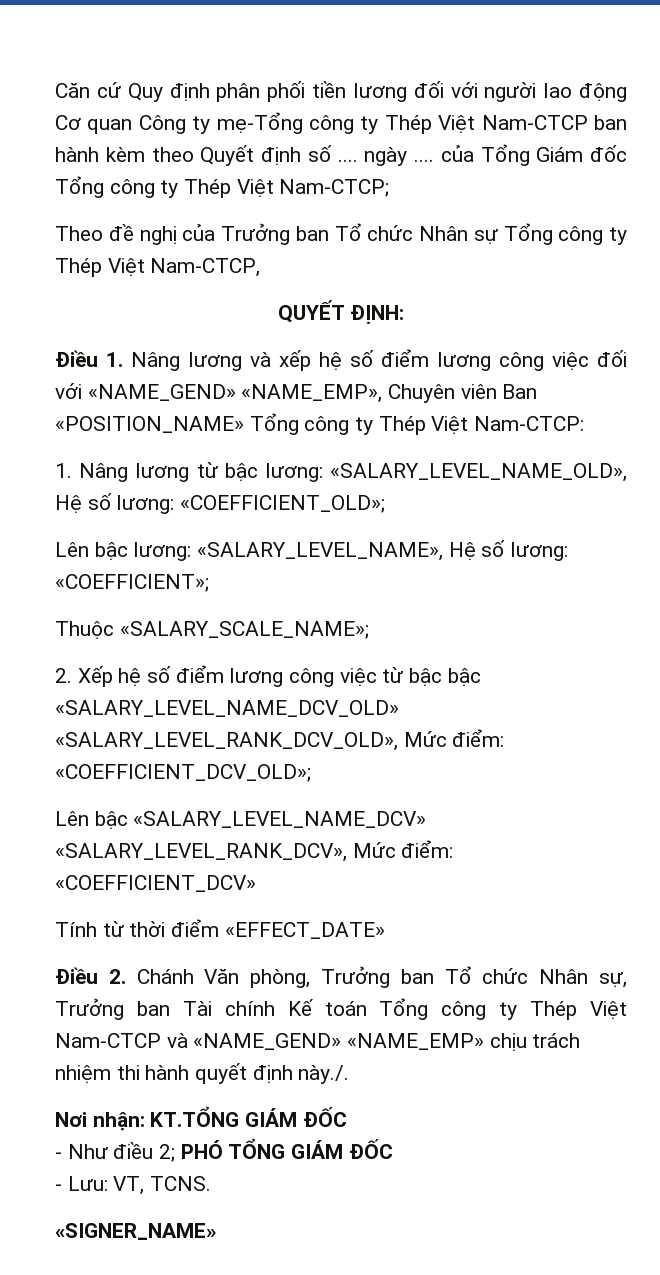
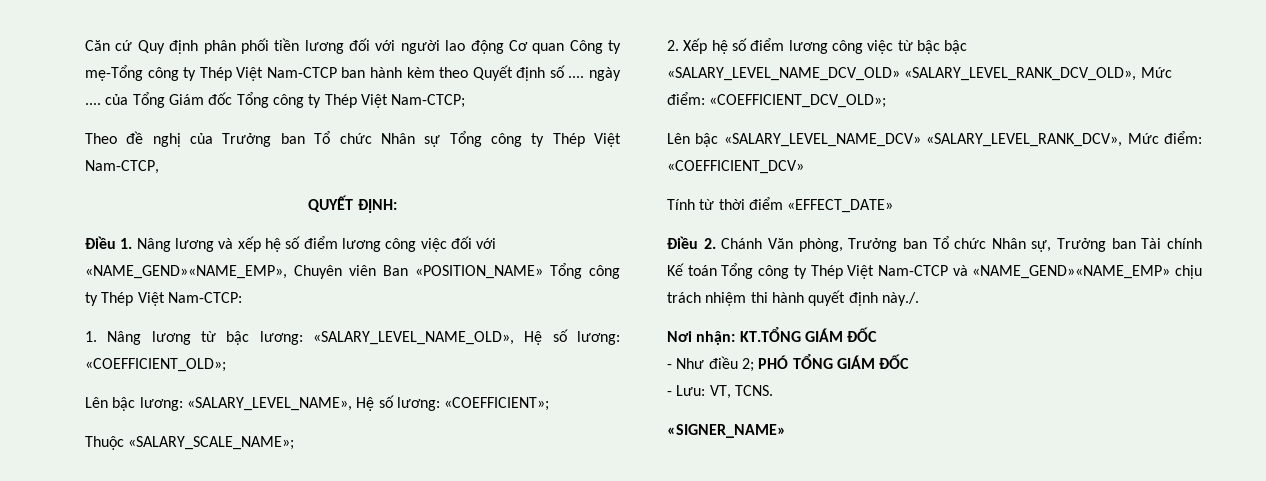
[87,384,383,403] «NAME_GEND» «NAME_EMP», -> [85,265,287,279] «NAME_GEND»«NAME_EMP»,
[193,1033,485,1050] «NAME_GEND» «NAME_EMP» -> [972,265,1171,279] «NAME_GEND»«NAME_EMP»

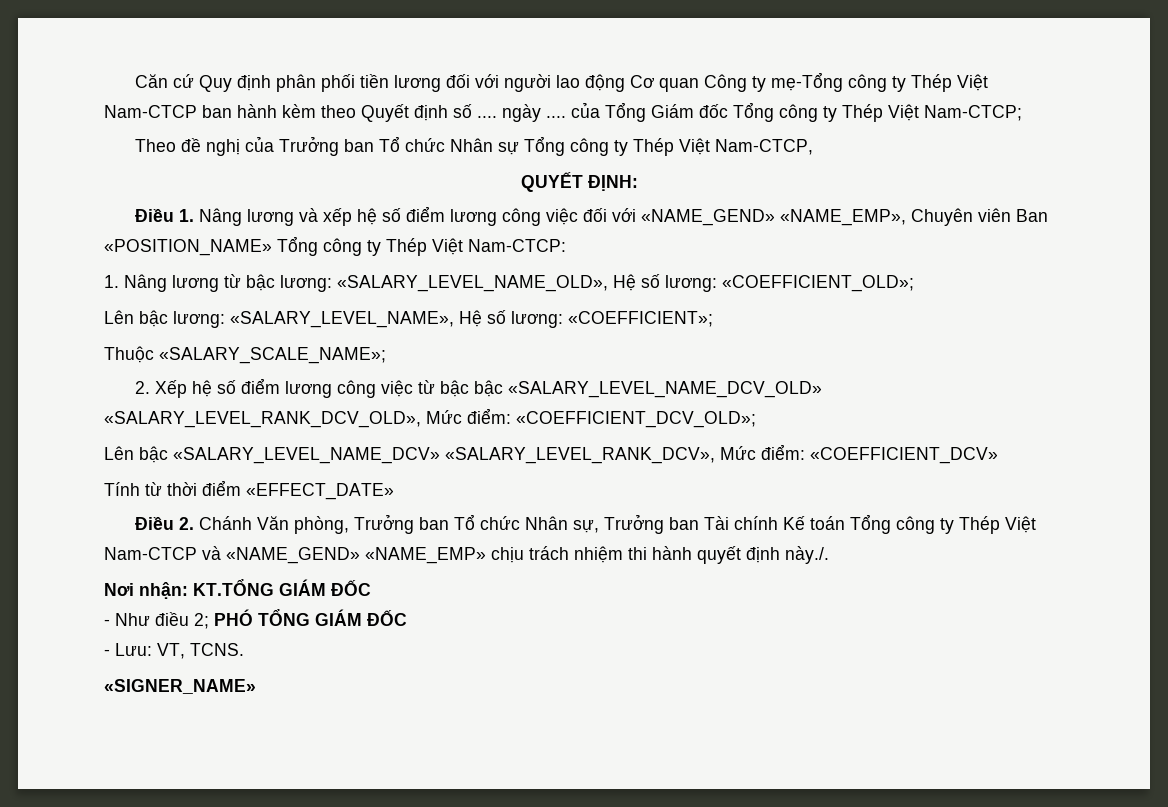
[85,265,287,279] «NAME_GEND»«NAME_EMP», -> [640,209,906,226] «NAME_GEND» «NAME_EMP»,
[972,265,1171,279] «NAME_GEND»«NAME_EMP» -> [226,547,486,564] «NAME_GEND» «NAME_EMP»

